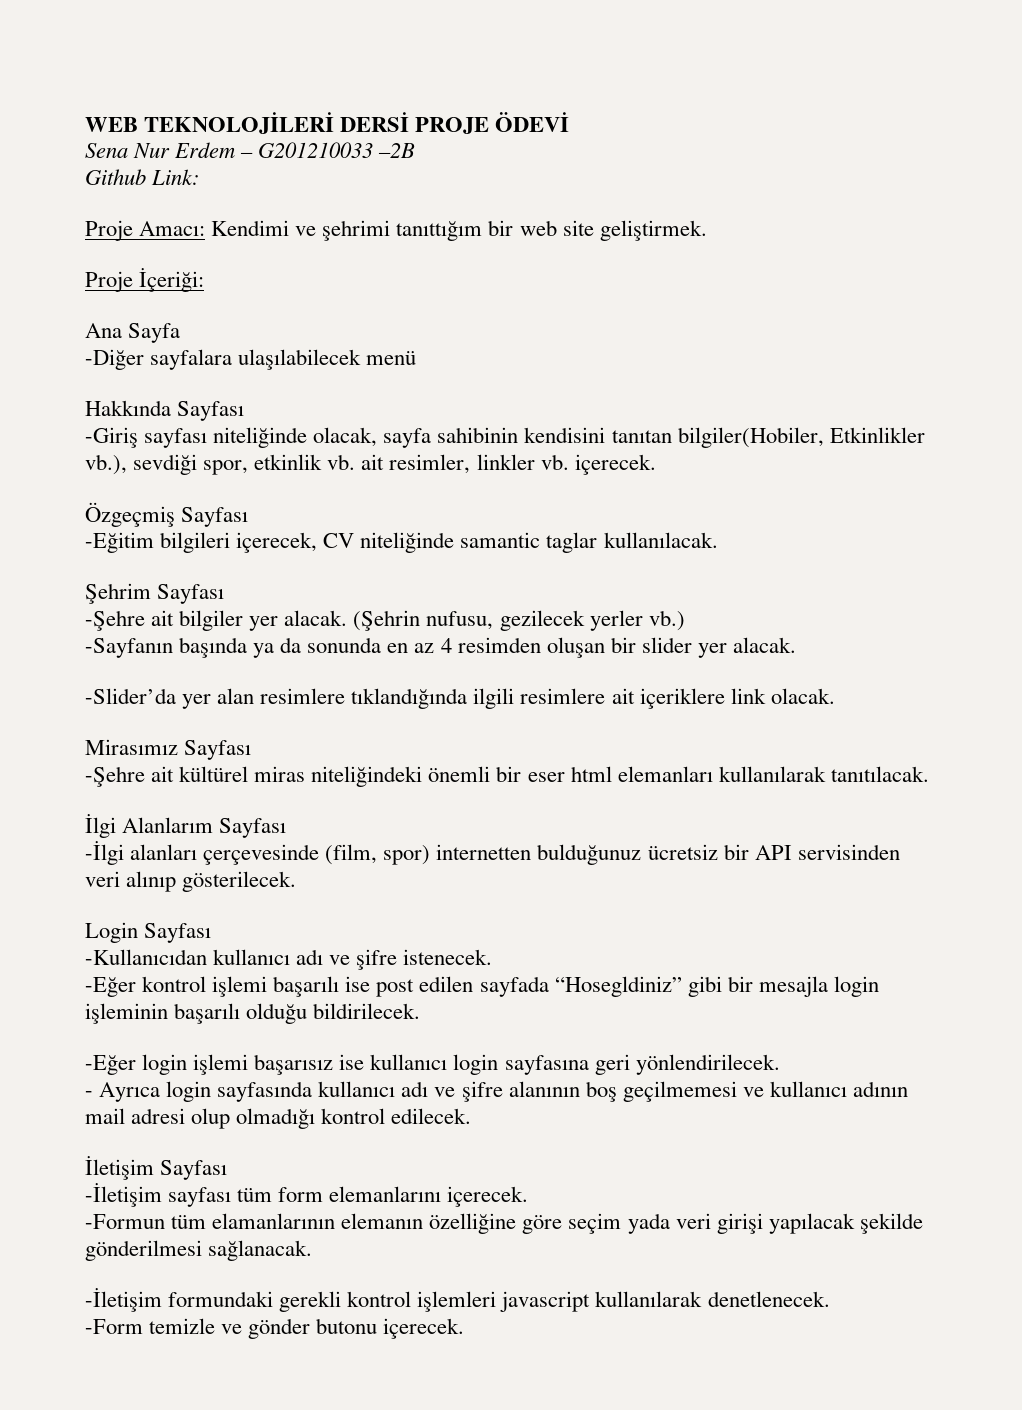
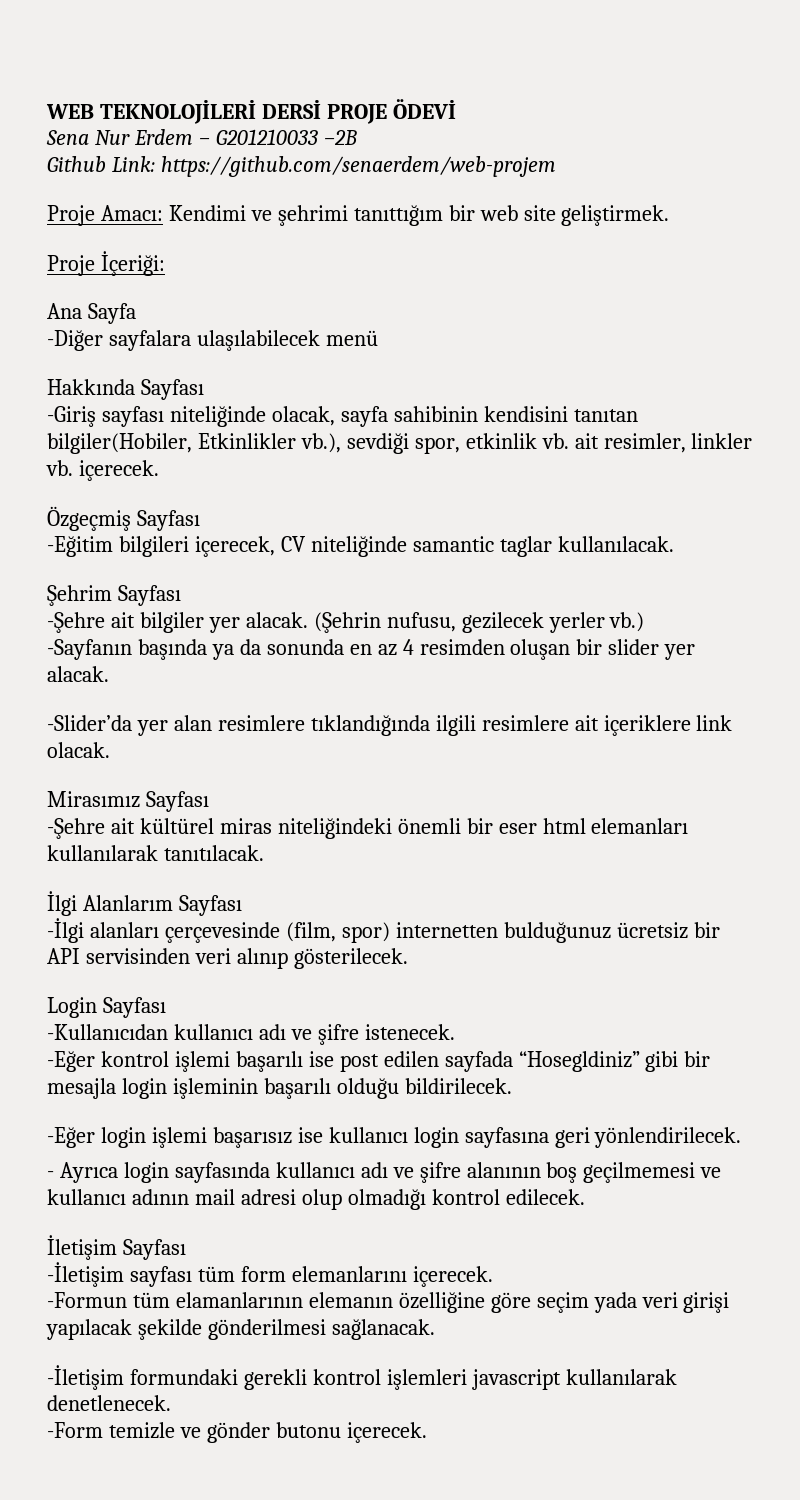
(201, 177) none -> [160,156,556,177] https://github.com/senaerdem/web-projem

